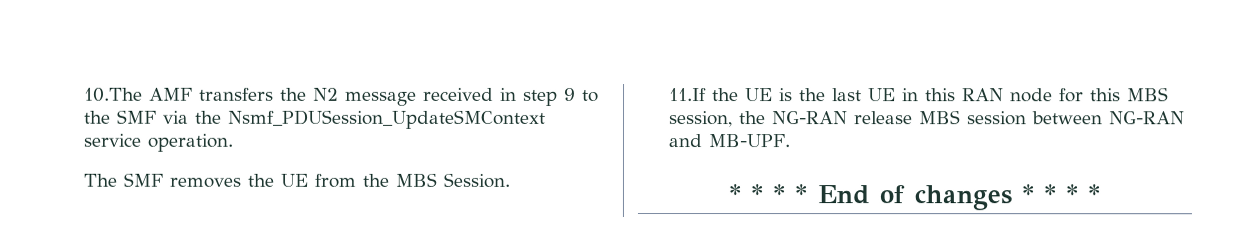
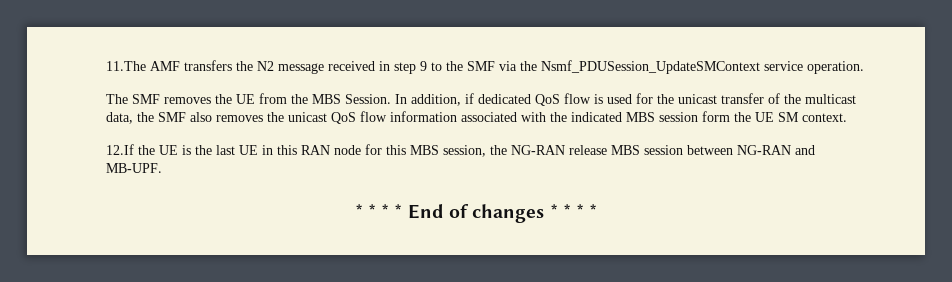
[84,87,144,102] 10.The -> [106,61,147,71] 11.The
[669,88,708,102] // 11.If -> [395,93,857,106] [106,111,848,124] [106,144,135,155] In addition, if dedicated QoS flow is used for the unicast transfer of the multicast data, the SMF also removes the unicast QoS flow information associated with the indicated MBS session form the UE SM context. // 12.If

